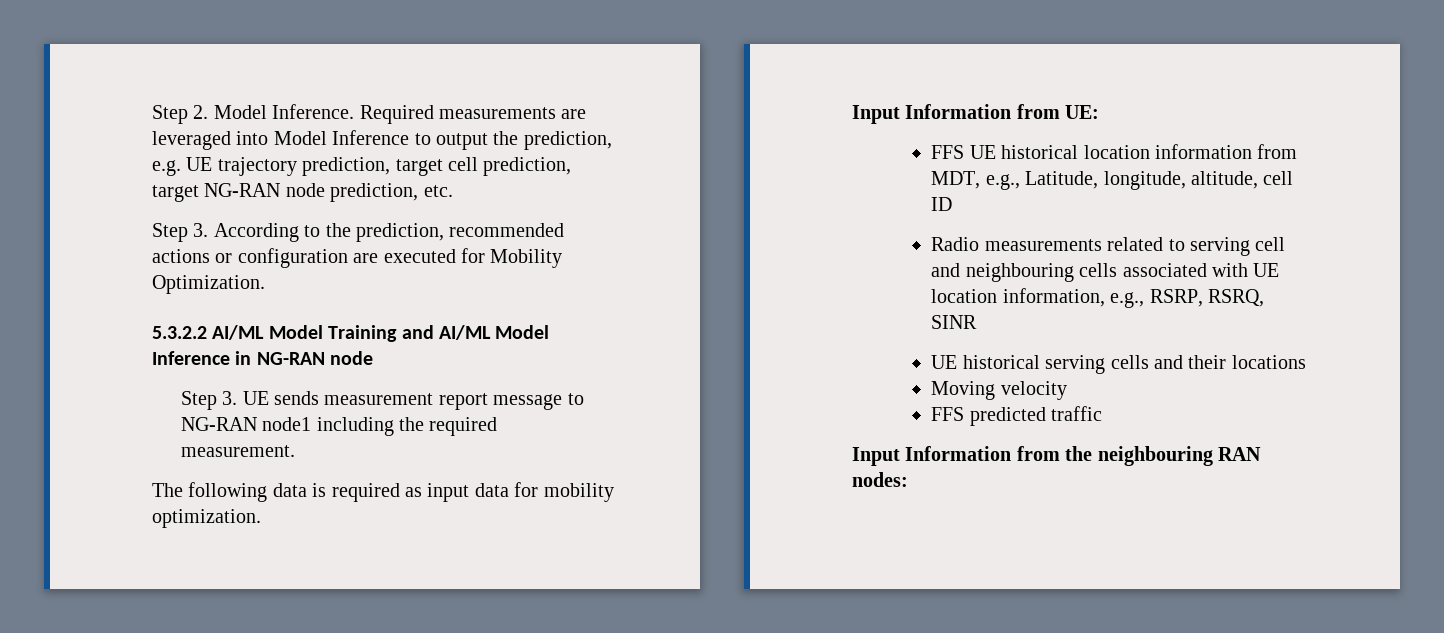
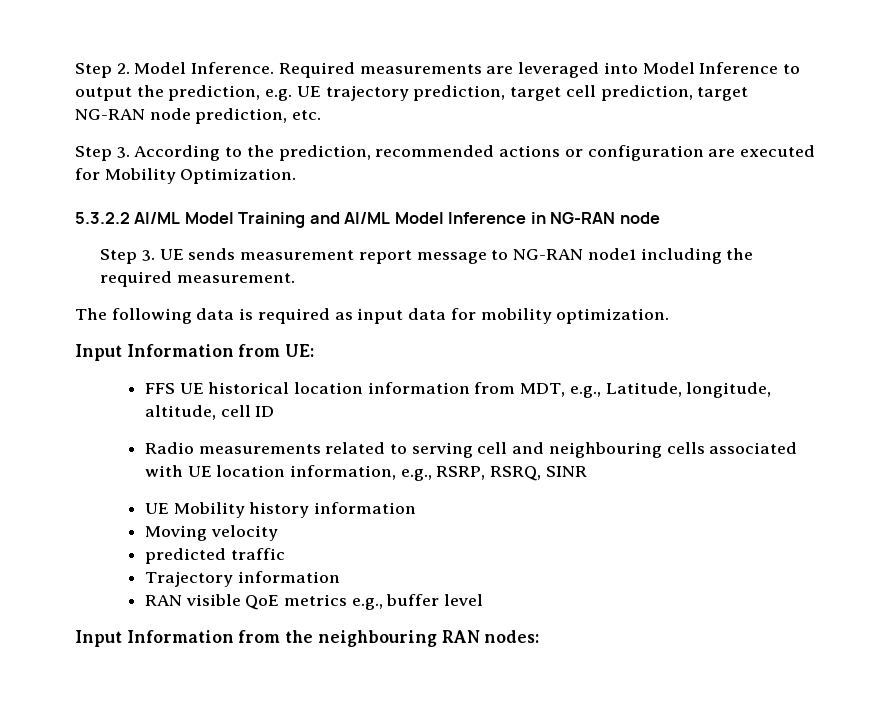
[962,355,1306,374] historical serving cells and their locations -> [173,502,417,518] Mobility history information
[931,407,965,421] FFS -> (278, 533) none
(1103, 413) none -> [144,571,340,587] [144,594,484,610] // Trajectory information // RAN visible QoE metrics e.g., buffer level

